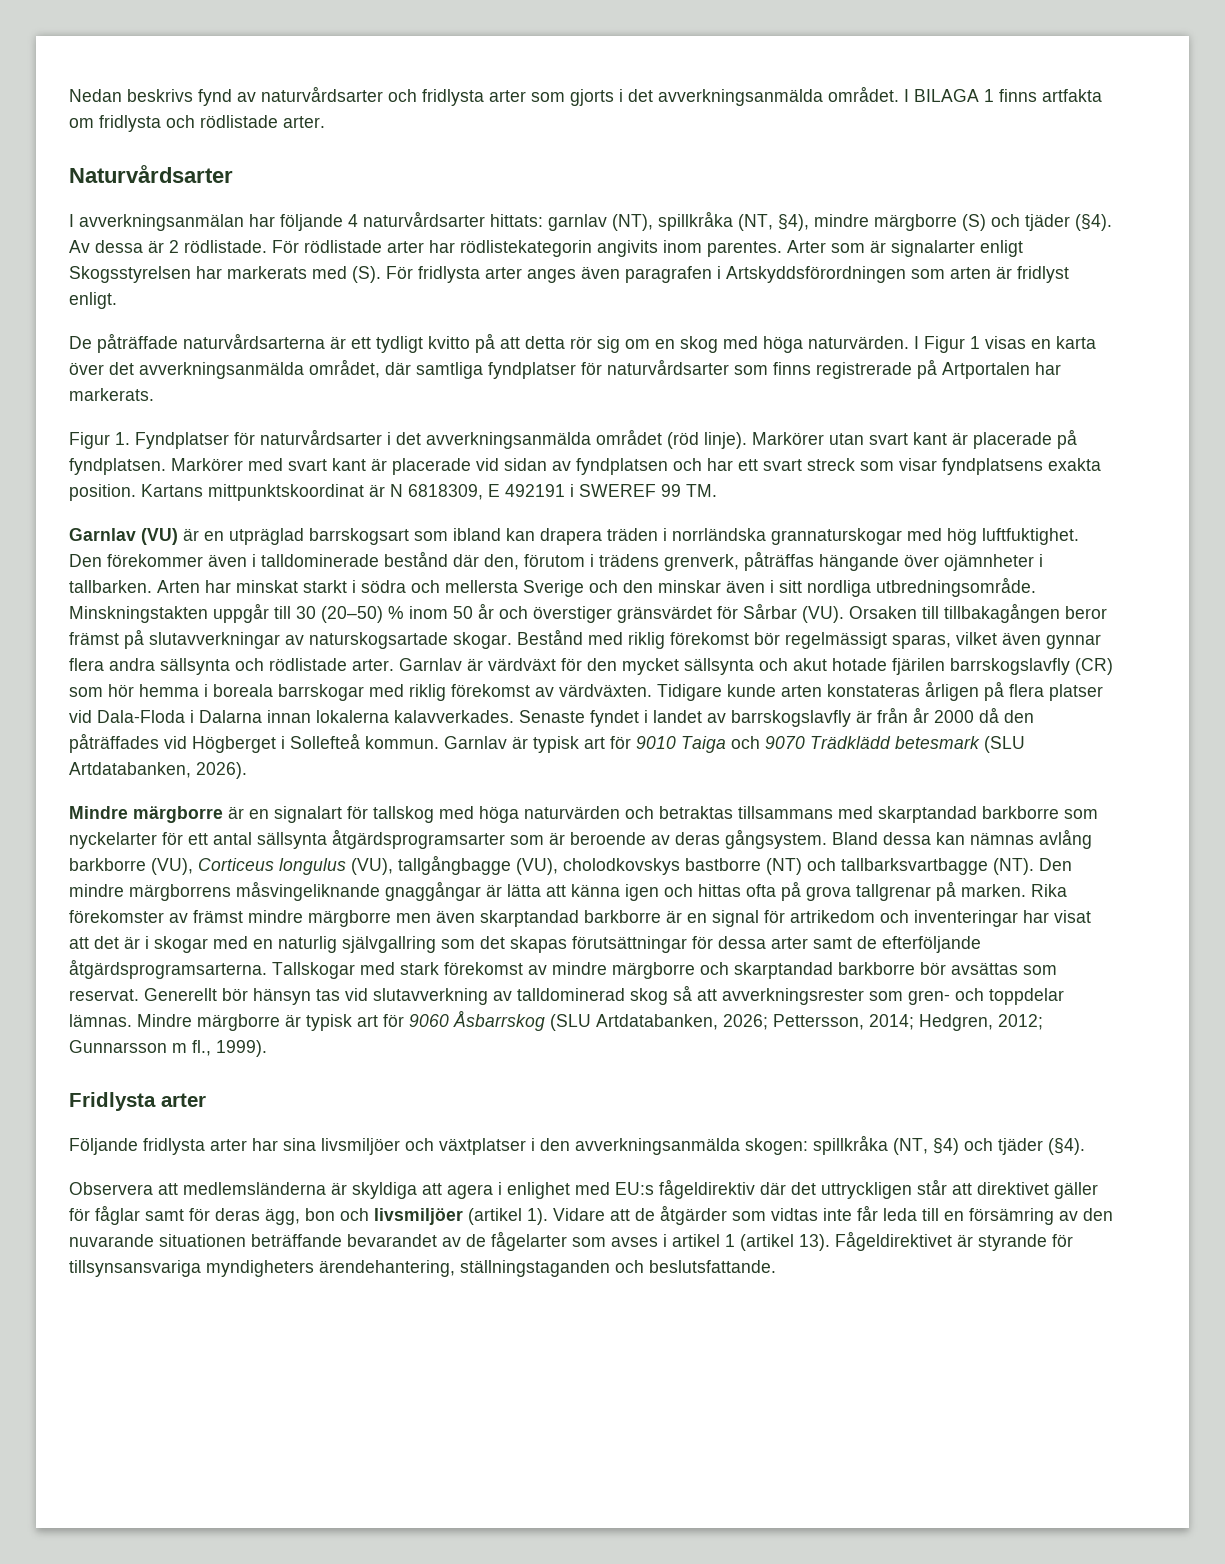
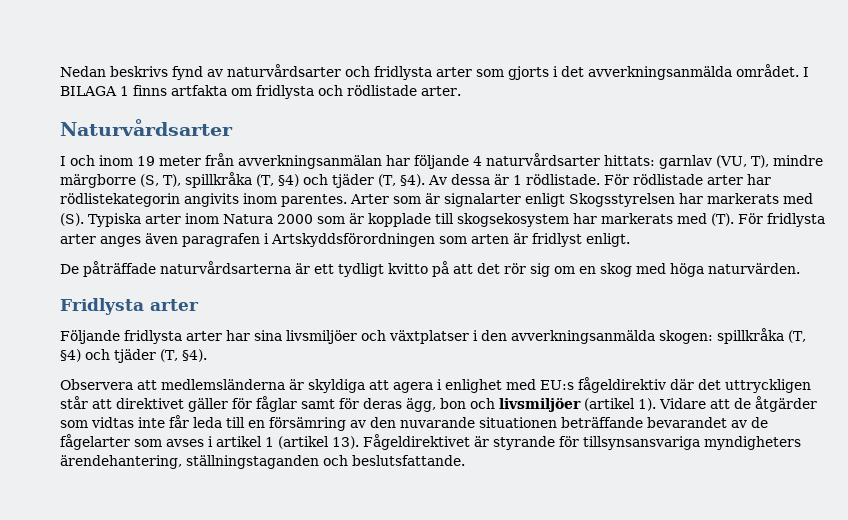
(74, 220) none -> [70,153,234,166] och inom 19 meter från
[612,211,1112,231] (NT), spillkråka (NT, §4), mindre märgborre (S) och tjäder (§4). -> [716,155,823,168] [60,172,425,188] (VU, T), mindre märgborre (S, T), spillkråka (T, §4) och tjäder (T, §4).
[169,240,179,253] 2 -> [512,175,522,185] 1
(381, 274) none -> [88,213,734,227] Typiska arter inom Natura 2000 som är kopplade till skogsekosystem har markerats med (T).
[525,336,565,349] detta -> [477,263,500,274] det
[914,336,1096,353] [69,359,1061,379] [69,388,154,401] [69,429,1077,449] [69,458,1101,475] [69,484,717,501] [69,528,1079,545] [69,551,1043,571] [69,577,1036,597] [69,603,1107,623] [69,629,1101,649] [69,658,1113,675] [69,681,1103,701] [69,707,1034,727] [69,733,1025,753] [69,762,247,779] [69,806,1098,823] [69,829,1092,849] [69,855,1072,875] [69,881,1067,901] [69,910,1091,927] [69,936,981,953] [69,959,1057,979] [69,985,1064,1005] [69,1011,1043,1031] [69,1040,267,1057] I Figur 1 visas en karta över det avverkningsanmälda området, där samtliga fyndplatser för naturvårdsarter som finns registrerade på Artportalen har markerats. // Figur 1. Fyndplatser för naturvårdsarter i det avverkningsanmälda området (röd linje). Markörer utan svart kant är placerade på fyndplatsen. Markörer med svart kant är placerade vid sidan av fyndplatsen och har ett svart streck som visar fyndplatsens exakta position. Kartans mittpunktskoordinat är N 6818309, E 492191 i SWEREF 99 TM. // Garnlav (VU) är en utpräglad barrskogsart som ibland kan drapera träden i norrländska grannaturskogar med hög luftfuktighet. Den förekommer även i talldominerade bestånd där den, förutom i trädens grenverk, påträffas hängande över ojämnheter i tallbarken. Arten har minskat starkt i södra och mellersta Sverige och den minskar även i sitt nordliga utbredningsområde. Minskningstakten uppgår till 30 (20–50) % inom 50 år och överstiger gränsvärdet för Sårbar (VU). Orsaken till tillbakagången beror främst på slutavverkningar av naturskogsartade skogar. Bestånd med riklig förekomst bör regelmässigt sparas, vilket även gynnar flera andra sällsynta och rödlistade arter. Garnlav är värdväxt för den mycket sällsynta och akut hotade fjärilen barrskogslavfly (CR) som hör hemma i boreala barrskogar med riklig förekomst av värdväxten. Tidigare kunde arten konstateras årligen på flera platser vid Dala-Floda i Dalarna innan lokalerna kalavverkades. Senaste fyndet i landet av barrskogslavfly är från år 2000 då den påträffades vid Högberget i Sollefteå kommun. Garnlav är typisk art för 9010 Taiga och 9070 Trädklädd betesmark (SLU Artdatabanken, 2026). // Mindre märgborre är en signalart för tallskog med höga naturvärden och betraktas tillsammans med skarptandad barkborre som nyckelarter för ett antal sällsynta åtgärdsprogramsarter som är beroende av deras gångsystem. Bland dessa kan nämnas avlång barkborre (VU), Corticeus longulus (VU), tallgångbagge (VU), cholodkovskys bastborre (NT) och tallbarksvartbagge (NT). Den mindre märgborrens måsvingeliknande gnaggångar är lätta att känna igen och hittas ofta på grova tallgrenar på marken. Rika förekomster av främst mindre märgborre men även skarptandad barkborre är en signal för artrikedom och inventeringar har visat att det är i skogar med en naturlig självgallring som det skapas förutsättningar för dessa arter samt de efterföljande åtgärdsprogramsarterna. Tallskogar med stark förekomst av mindre märgborre och skarptandad barkborre bör avsättas som reservat. Generellt bör hänsyn tas vid slutavverkning av talldominerad skog så att avverkningsrester som gren- och toppdelar lämnas. Mindre märgborre är typisk art för 9060 Åsbarrskog (SLU Artdatabanken, 2026; Pettersson, 2014; Hedgren, 2012; Gunnarsson m fl., 1999). -> (800, 268) none
[893,1138,1085,1155] (NT, §4) och tjäder (§4). -> [788,330,806,343] [60,349,207,363] (T, §4) och tjäder (T, §4).

